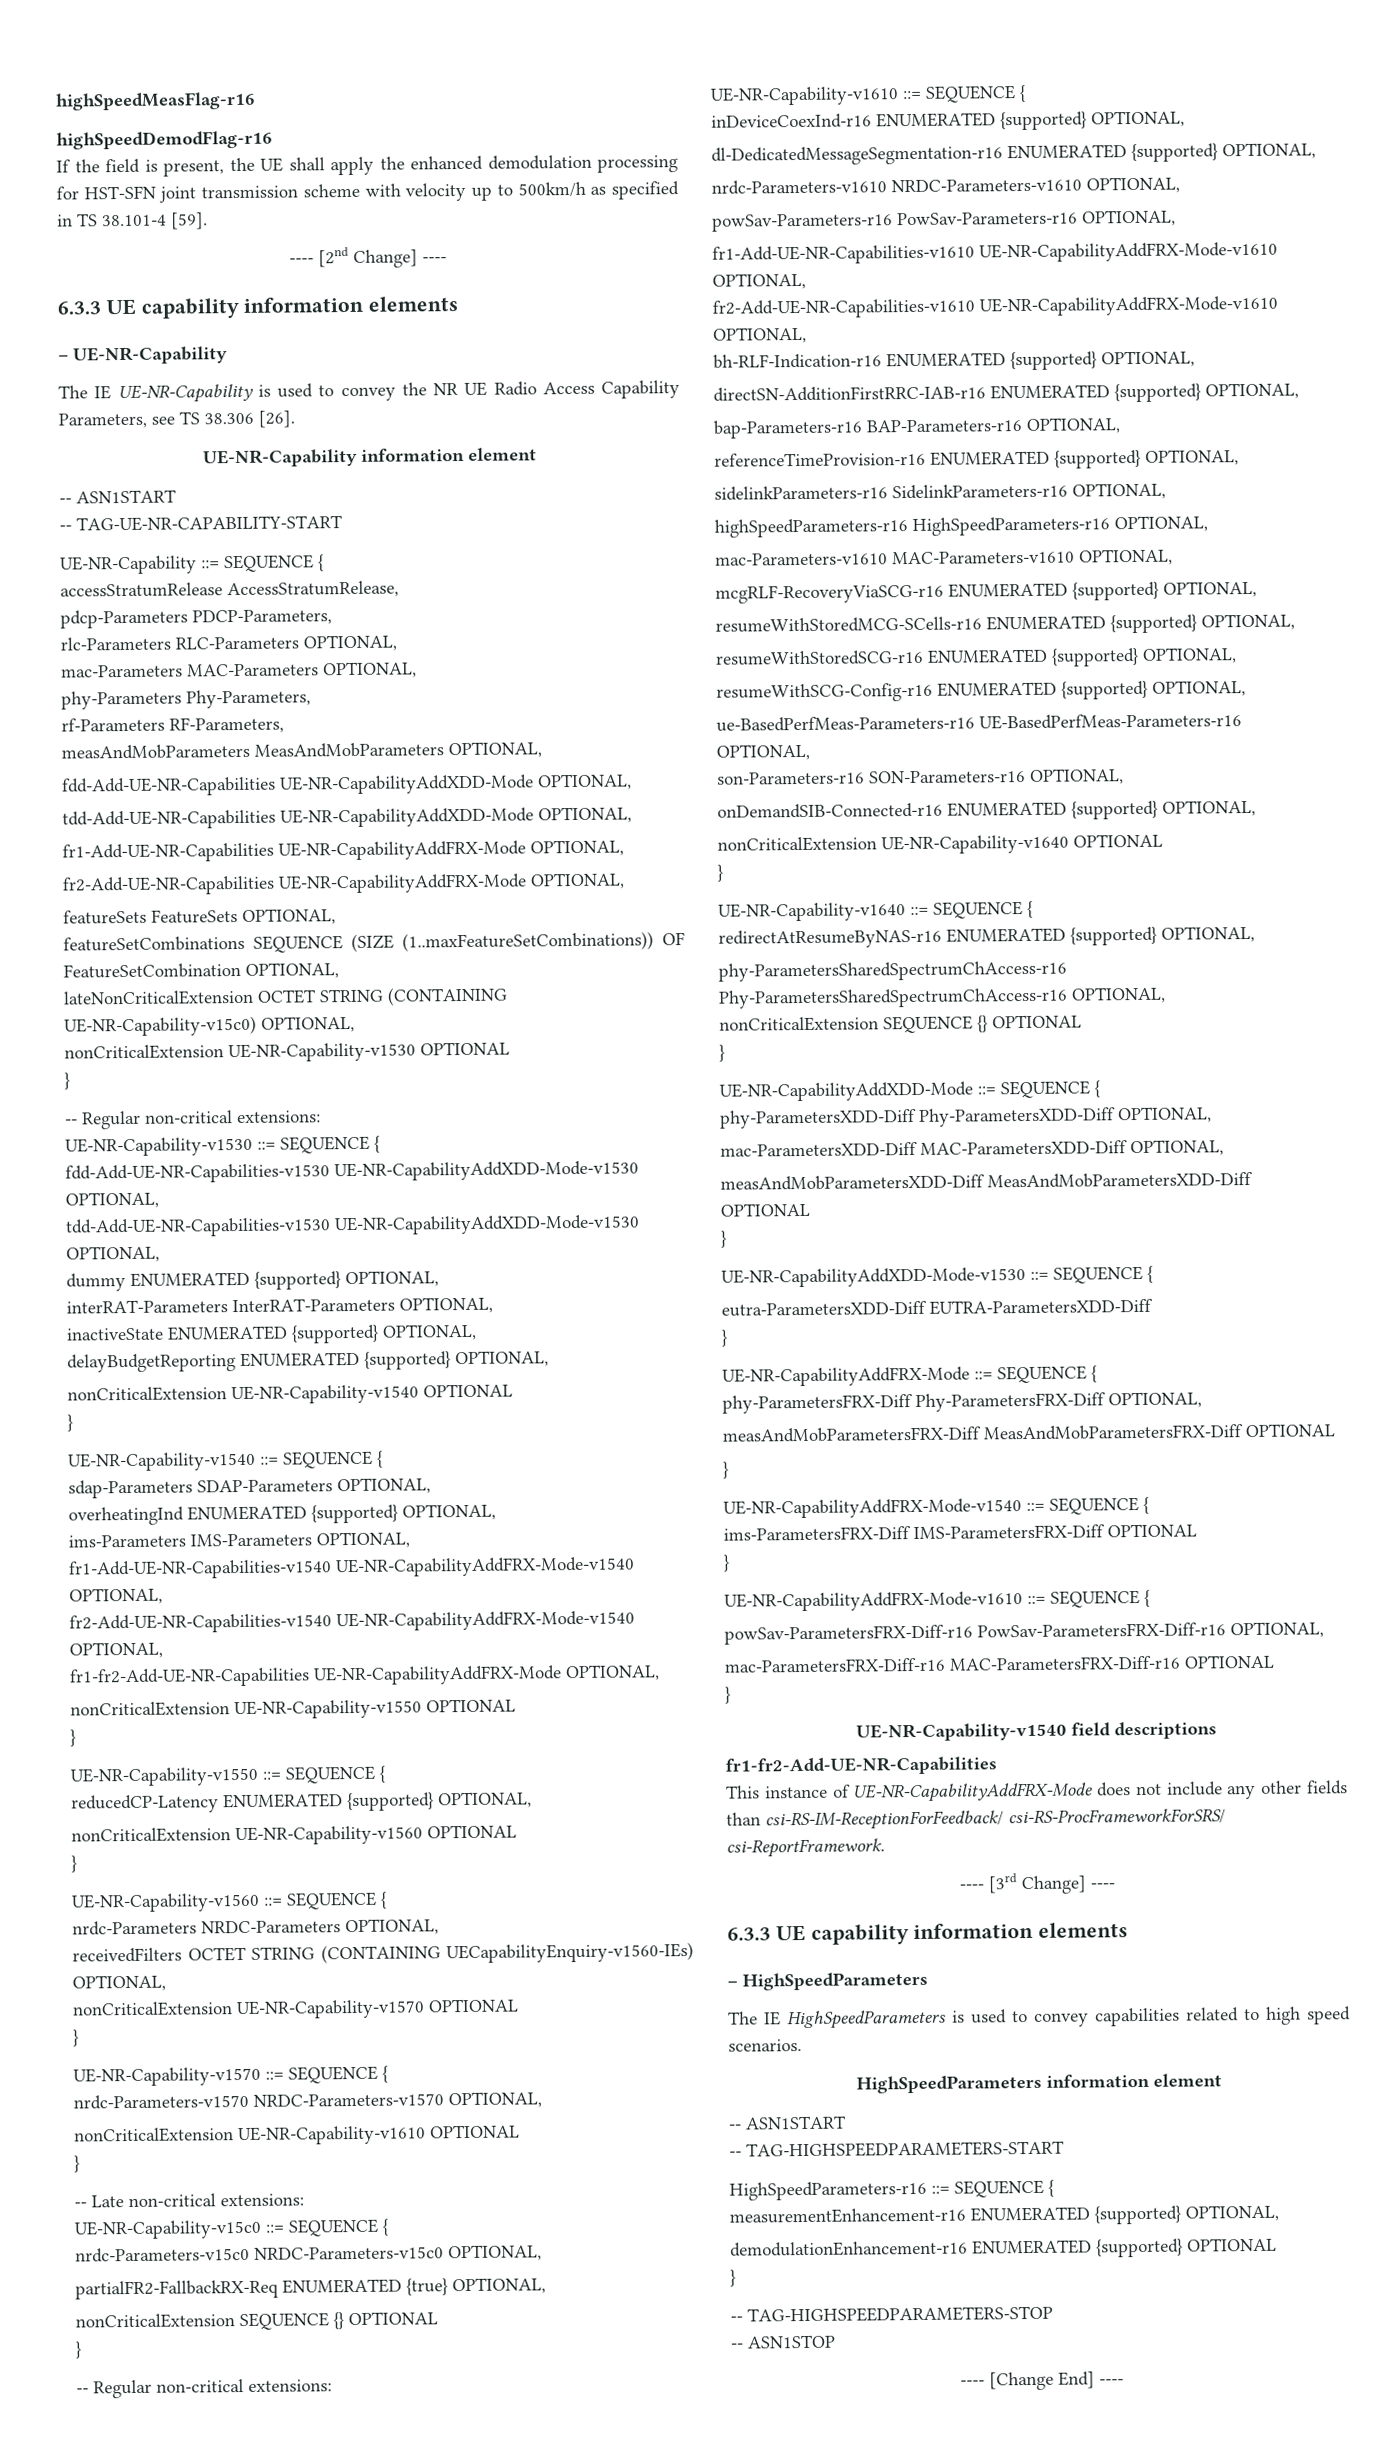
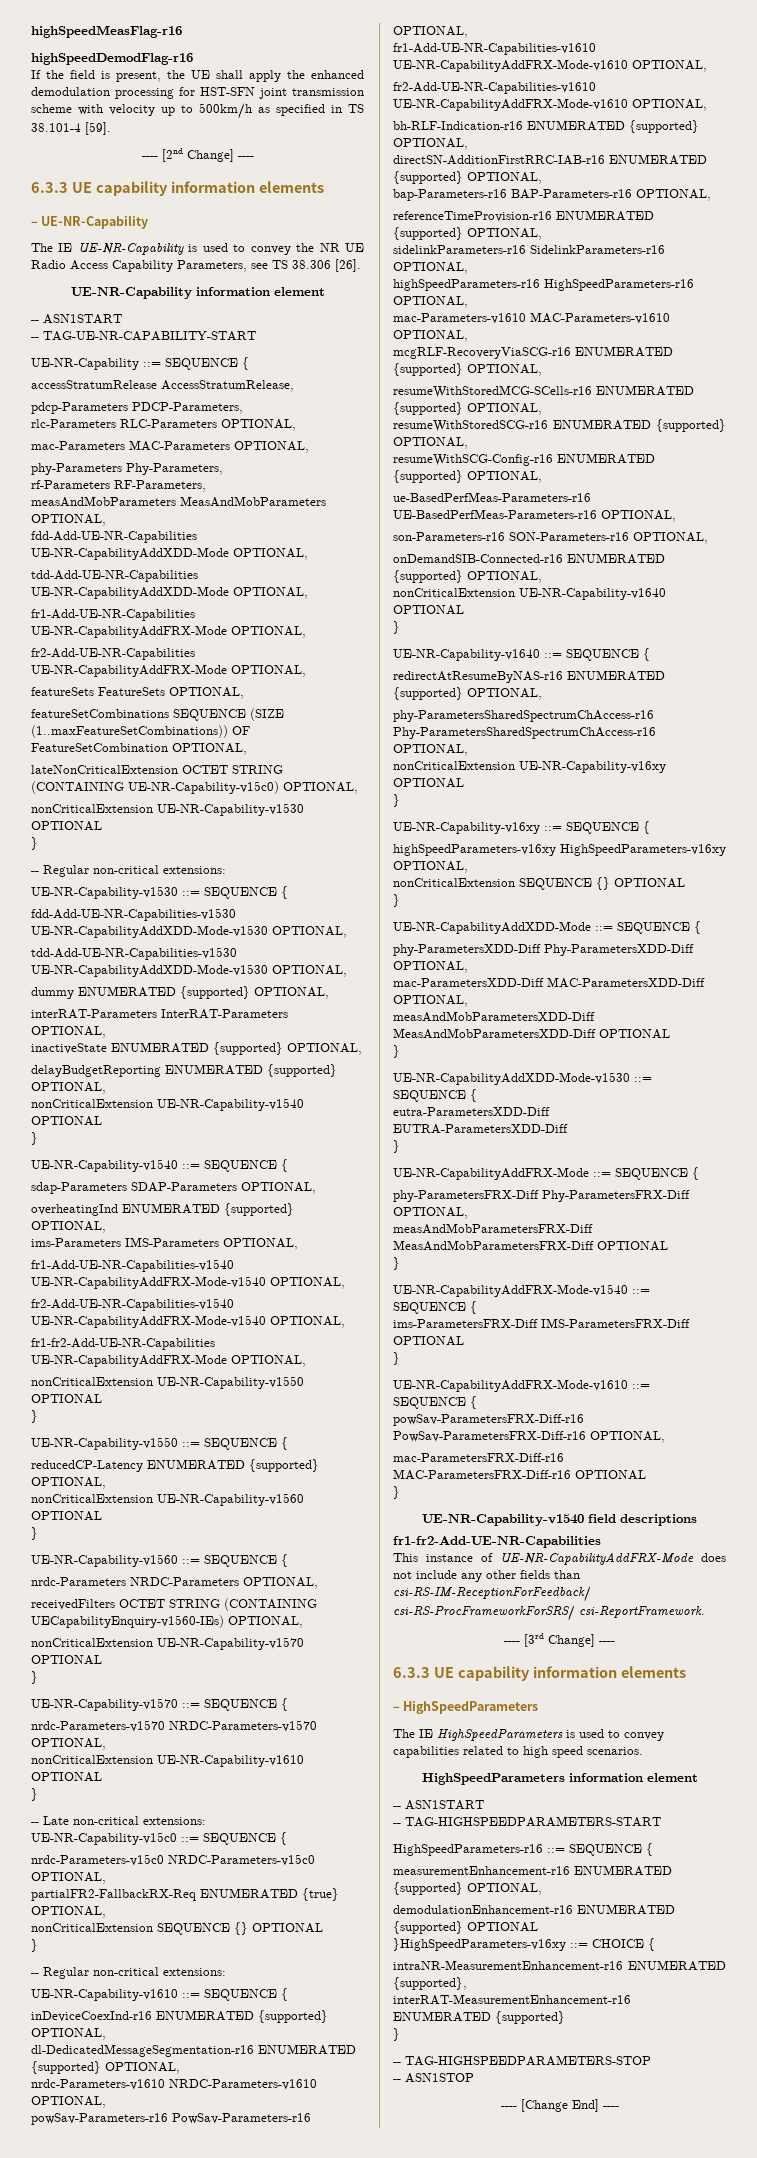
(1166, 995) none -> [393,761,666,773] [393,778,464,788] [393,794,400,807] [393,821,650,834] [393,844,726,856] [393,861,468,873] // nonCriticalExtension UE-NR-Capability-v16xy OPTIONAL // } // UE-NR-Capability-v16xy ::= SEQUENCE { // highSpeedParameters-v16xy HighSpeedParameters-v16xy OPTIONAL,
(1277, 2244) none -> [393,1938,655,1951] [393,1960,726,1971] [393,1977,467,1990] [393,1994,631,2005] [393,2011,565,2024] // }HighSpeedParameters-v16xy ::= CHOICE { // intraNR-MeasurementEnhancement-r16 ENUMERATED {supported}, // interRAT-MeasurementEnhancement-r16 ENUMERATED {supported}

